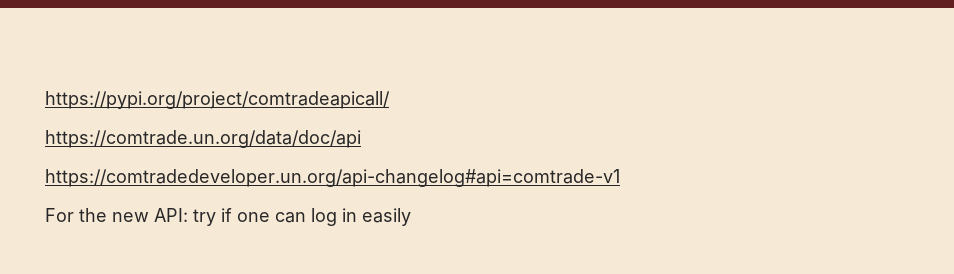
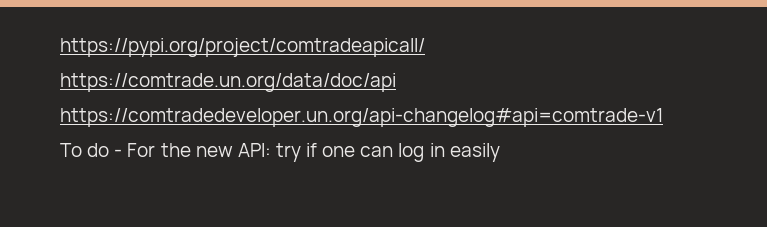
(620, 178) none -> [60,143,123,157] To do -

